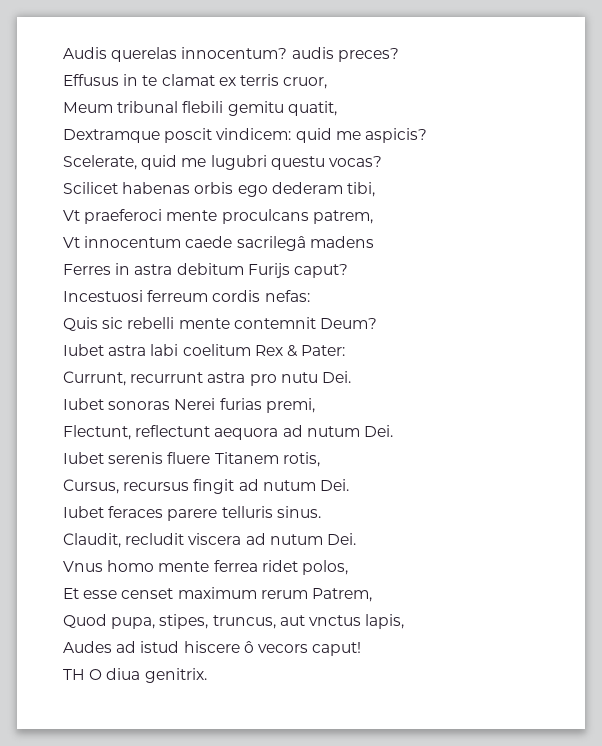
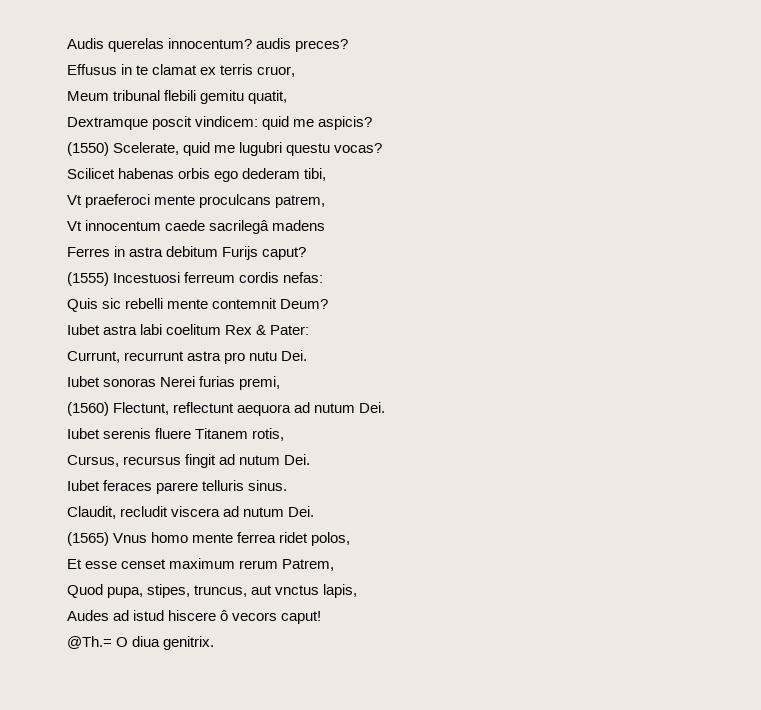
(427, 135) none -> [67,142,109,156] (1550)
(348, 271) none -> [67,272,109,286] (1555)
(315, 405) none -> [67,402,109,416] (1560)
(356, 539) none -> [67,532,109,546] (1565)
[63,669,85,680] TH -> [67,636,112,649] @Th.=

